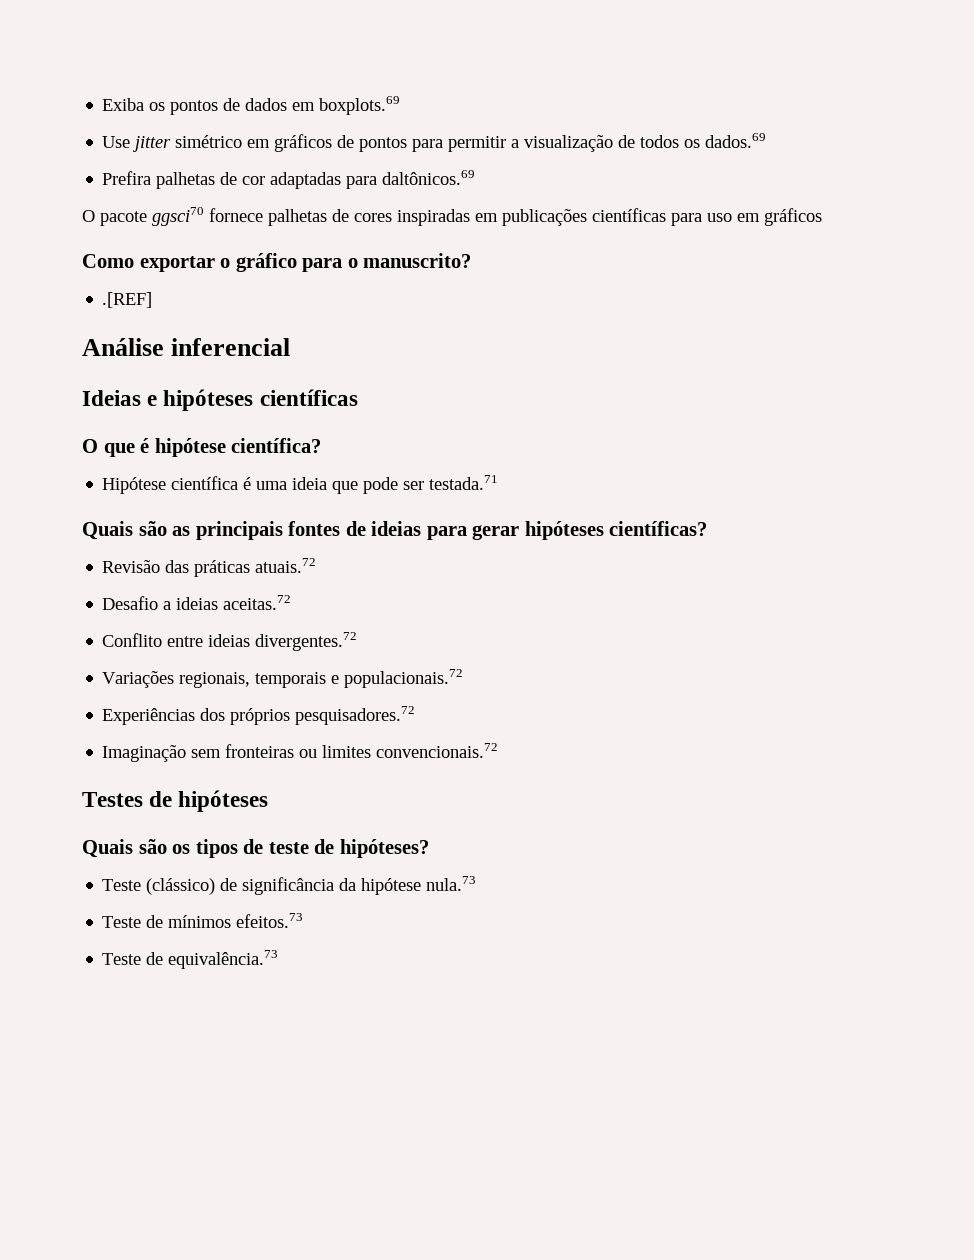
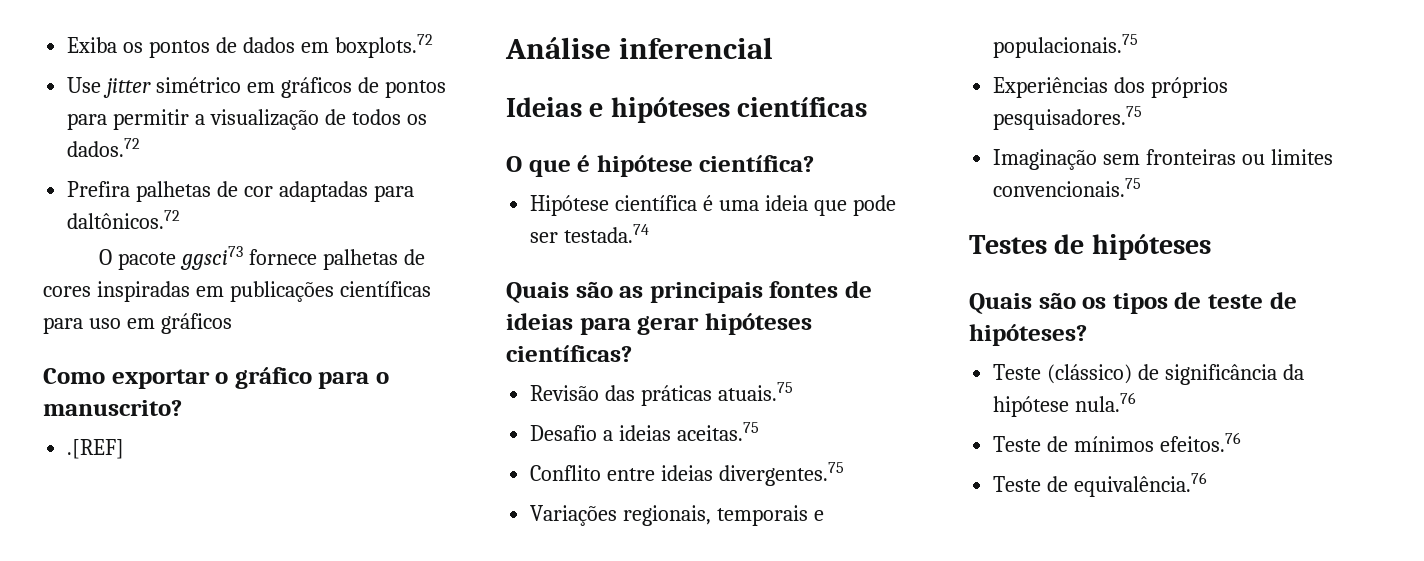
[319,96,401,115] boxplots.69 -> [334,34,433,58] boxplots.72
[705,133,767,148] dados.69 -> [67,138,141,157] dados.72
[382,170,476,185] daltônicos.69 -> [67,210,181,229] daltônicos.72
[152,207,204,226] ggsci70 -> [180,246,244,270] ggsci73
[429,475,499,490] testada.71 -> [564,224,650,243] testada.74
[255,558,317,573] atuais.72 -> [718,382,794,401] atuais.75
[223,595,292,610] aceitas.72 -> [677,422,760,441] aceitas.75
[255,632,358,651] divergentes.72 -> [719,462,845,486] divergentes.75
[344,669,464,688] populacionais.72 -> [993,34,1139,58] populacionais.75
[295,706,416,725] pesquisadores.72 -> [993,106,1143,130] pesquisadores.75
[376,743,499,758] convencionais.72 -> [993,178,1142,197] convencionais.75
[426,876,477,891] nula.73 -> [1075,392,1137,412] nula.76
[236,913,304,928] [102,950,279,969] efeitos.73 // Teste de equivalência.73 -> [1160,432,1242,452] [993,472,1208,497] efeitos.76 // Teste de equivalência.76

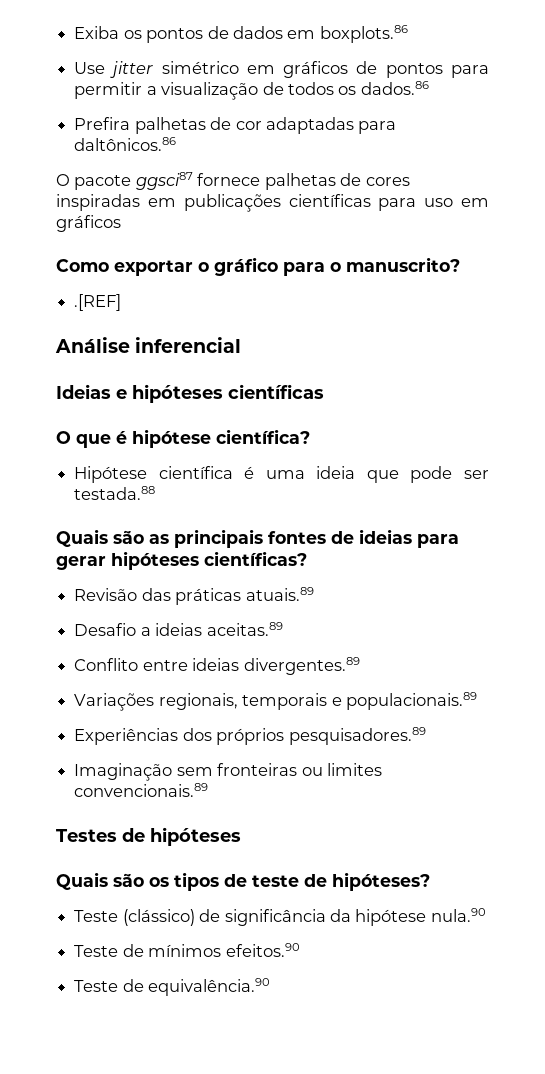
[334,34,433,58] boxplots.72 -> [319,25,408,43] boxplots.86
[67,138,141,157] dados.72 -> [360,81,429,95] dados.86
[67,210,181,229] daltônicos.72 -> [74,137,177,151] daltônicos.86
[180,246,244,270] ggsci73 -> [135,172,193,190] ggsci87
[564,224,650,243] testada.74 -> [74,486,156,500] testada.88
[718,382,794,401] atuais.75 -> [245,587,314,601] atuais.89
[677,422,760,441] aceitas.75 -> [206,622,283,636] aceitas.89
[719,462,845,486] divergentes.75 -> [243,657,360,675] divergentes.89
[993,34,1139,58] populacionais.75 -> [345,692,477,710] populacionais.89
[993,106,1143,130] pesquisadores.75 -> [288,727,426,745] pesquisadores.89
[993,178,1142,197] convencionais.75 -> [74,783,209,797] convencionais.89
[1075,392,1137,412] nula.76 -> [430,908,486,922] nula.90
[1160,432,1242,452] [993,472,1208,497] efeitos.76 // Teste de equivalência.76 -> [225,943,300,957] [74,978,271,996] efeitos.90 // Teste de equivalência.90

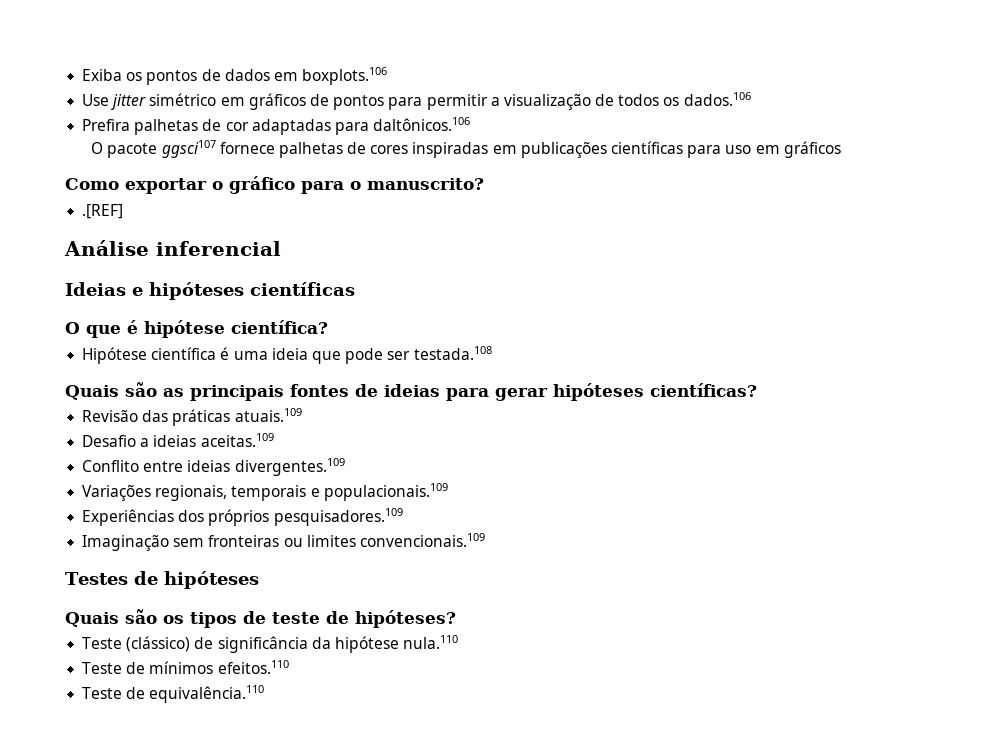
[319,25,408,43] boxplots.86 -> [302,67,388,85] boxplots.106
[360,81,429,95] dados.86 -> [683,92,751,106] dados.106
[74,137,177,151] daltônicos.86 -> [373,117,471,131] daltônicos.106
[135,172,193,190] ggsci87 -> [161,140,216,158] ggsci107
[74,486,156,500] testada.88 -> [413,346,492,360] testada.108
[245,587,314,601] atuais.89 -> [234,408,302,422] atuais.109
[206,622,283,636] aceitas.89 -> [200,433,274,447] aceitas.109
[243,657,360,675] divergentes.89 -> [234,458,345,476] divergentes.109
[345,692,477,710] populacionais.89 -> [323,483,448,501] populacionais.109
[288,727,426,745] pesquisadores.89 -> [273,508,403,526] pesquisadores.109
[74,783,209,797] convencionais.89 -> [359,533,485,547] convencionais.109
[430,908,486,922] nula.90 -> [403,635,459,649] nula.110
[225,943,300,957] [74,978,271,996] efeitos.90 // Teste de equivalência.90 -> [217,660,289,674] [82,685,265,703] efeitos.110 // Teste de equivalência.110

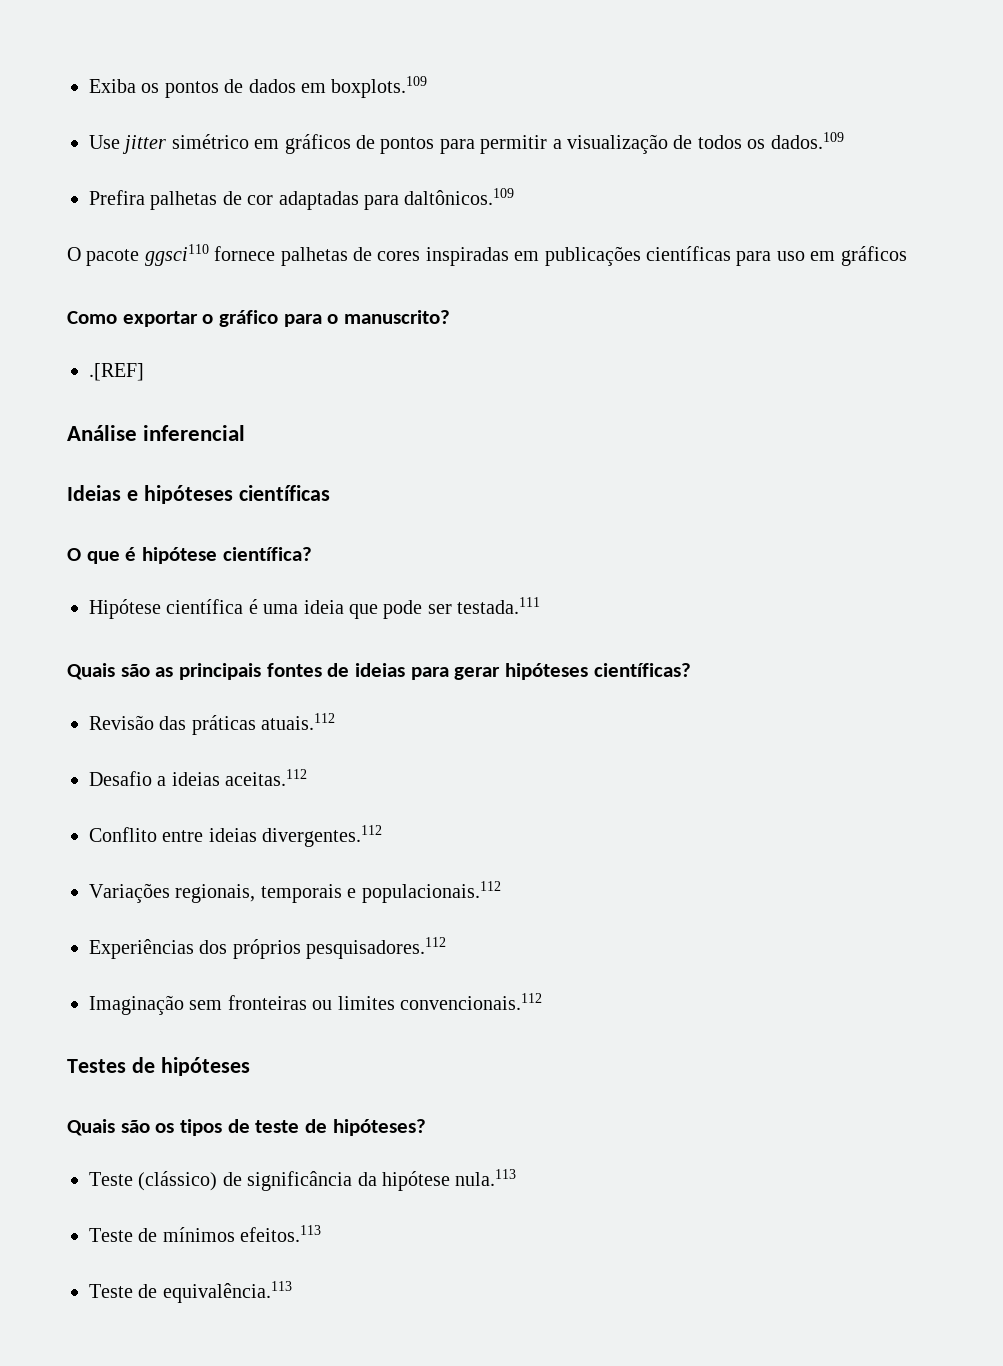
[302,67,388,85] boxplots.106 -> [331,76,428,98] boxplots.109
[683,92,751,106] dados.106 -> [770,132,844,149] dados.109
[373,117,471,131] daltônicos.106 -> [404,188,515,205] daltônicos.109
[161,140,216,158] ggsci107 -> [144,244,209,266] ggsci110
[413,346,492,360] testada.108 -> [457,597,541,614] testada.111
[234,408,302,422] atuais.109 -> [261,713,336,730] atuais.112
[200,433,274,447] aceitas.109 -> [225,769,308,786] aceitas.112
[234,458,345,476] divergentes.109 -> [262,825,383,847] divergentes.112
[323,483,448,501] populacionais.109 -> [361,881,501,903] populacionais.112
[273,508,403,526] pesquisadores.109 -> [306,937,447,959] pesquisadores.112
[359,533,485,547] convencionais.109 -> [400,993,542,1010] convencionais.112
[403,635,459,649] nula.110 -> [455,1169,517,1186] nula.113
[217,660,289,674] [82,685,265,703] efeitos.110 // Teste de equivalência.110 -> [240,1225,322,1242] [89,1281,292,1303] efeitos.113 // Teste de equivalência.113

